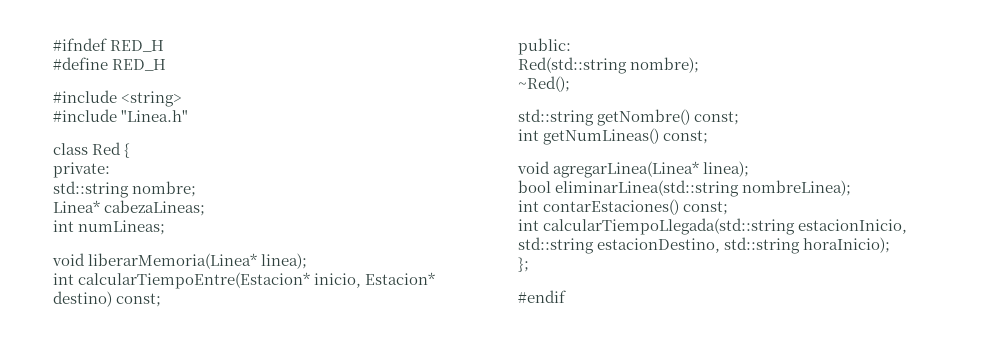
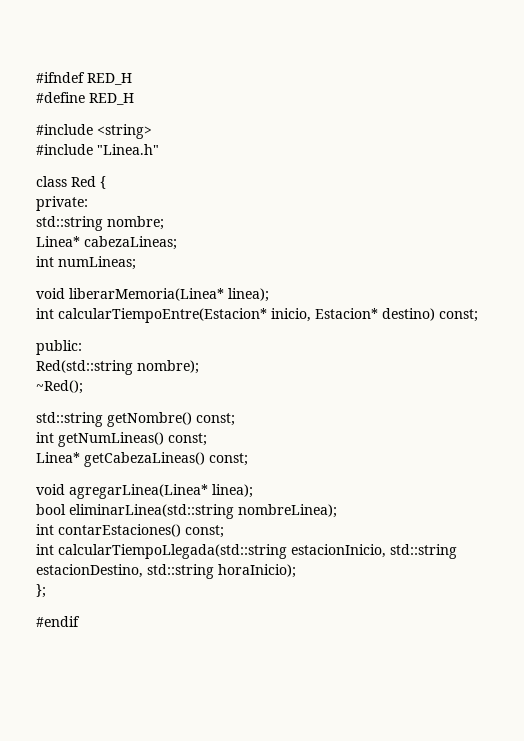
(709, 137) none -> [36,452,248,467] // Linea* getCabezaLineas() const;

